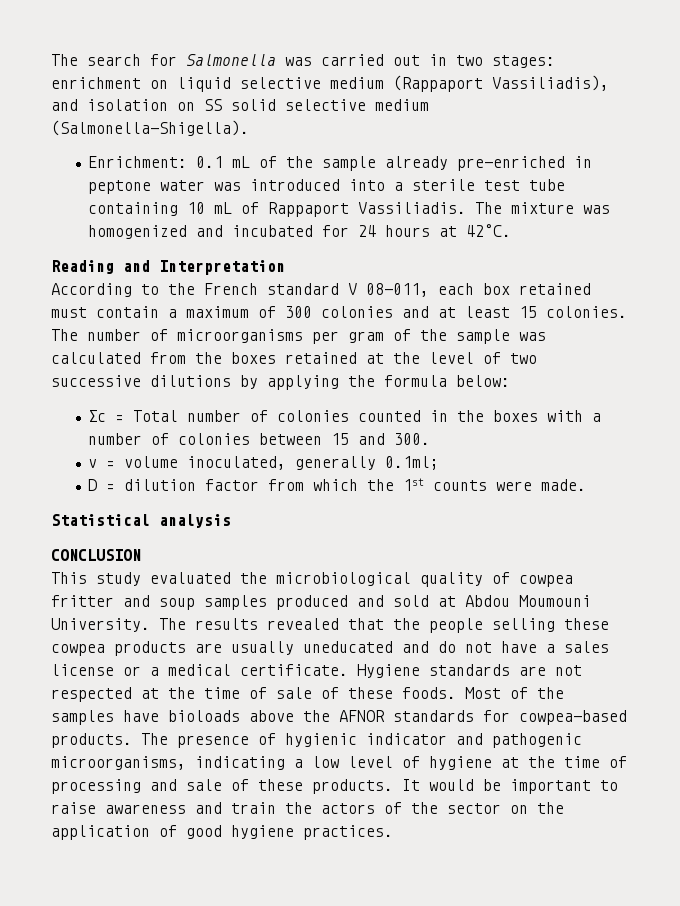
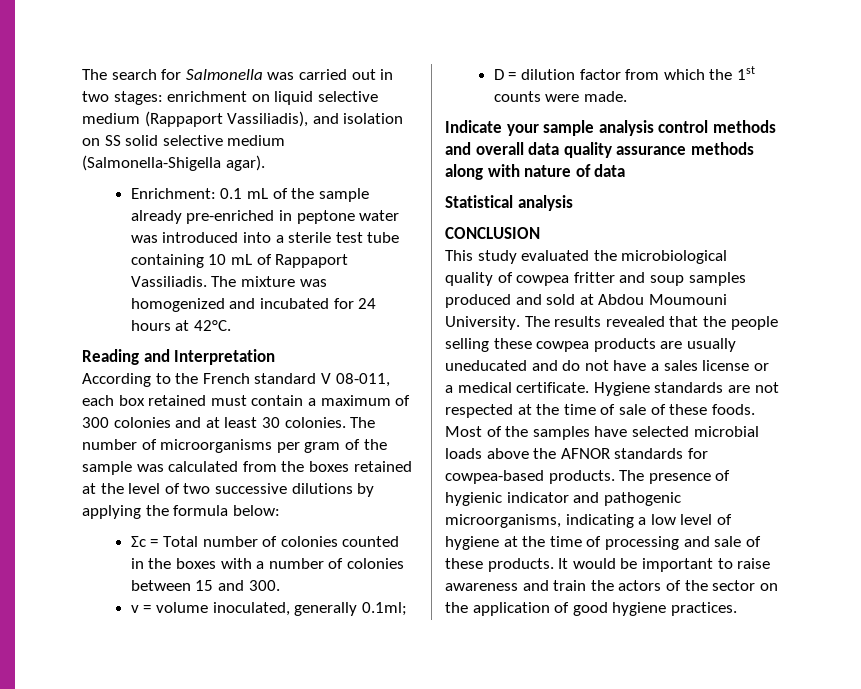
[51,120,249,136] (Salmonella-Shigella). -> [82,155,265,171] (Salmonella-Shigella agar).
[519,306,537,318] 15 -> [261,417,280,428] 30
(587, 485) none -> [445,120,776,136] [445,142,754,158] [445,164,626,180] // Indicate your sample analysis control methods and overall data quality assurance methods along with nature of data
[168,710,240,722] bioloads -> [631,426,759,437] [445,448,482,459] selected microbial loads

